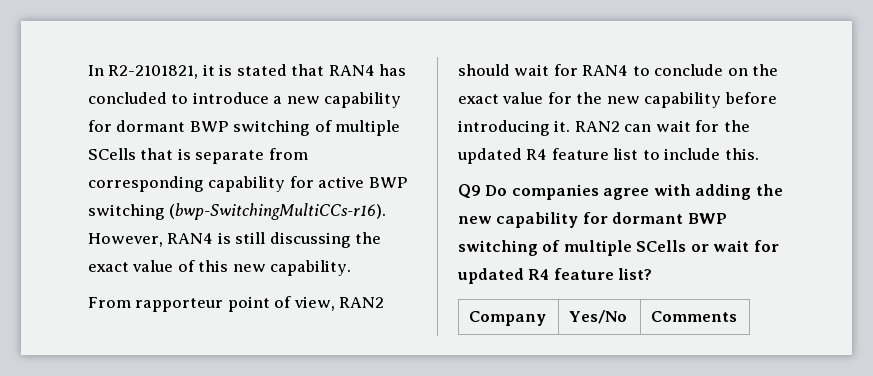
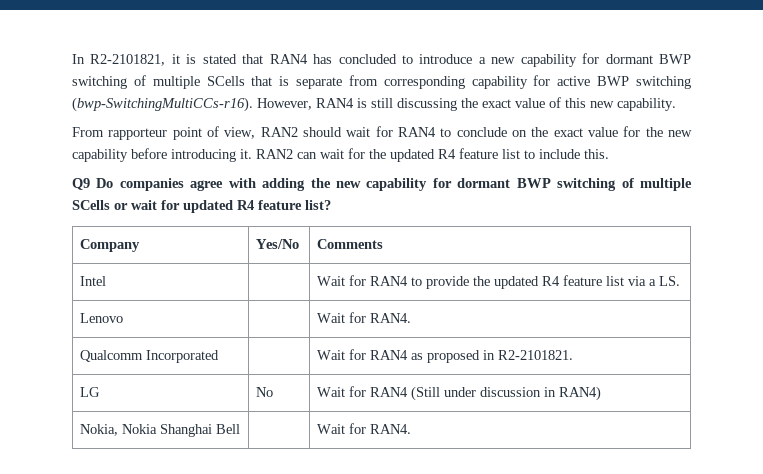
(738, 316) none -> [80,276,107,286] [317,275,681,289] [80,313,124,323] [317,312,412,323] [80,350,220,363] [317,349,574,363] [80,387,101,397] [256,387,274,397] [317,386,602,401] [80,424,241,437] [317,423,412,434] // Intel | | Wait for RAN4 to provide the updated R4 feature list via a LS. // Lenovo | | Wait for RAN4. // Qualcomm Incorporated | | Wait for RAN4 as proposed in R2-2101821. // LG | No | Wait for RAN4 (Still under discussion in RAN4) // Nokia, Nokia Shanghai Bell | | Wait for RAN4.

